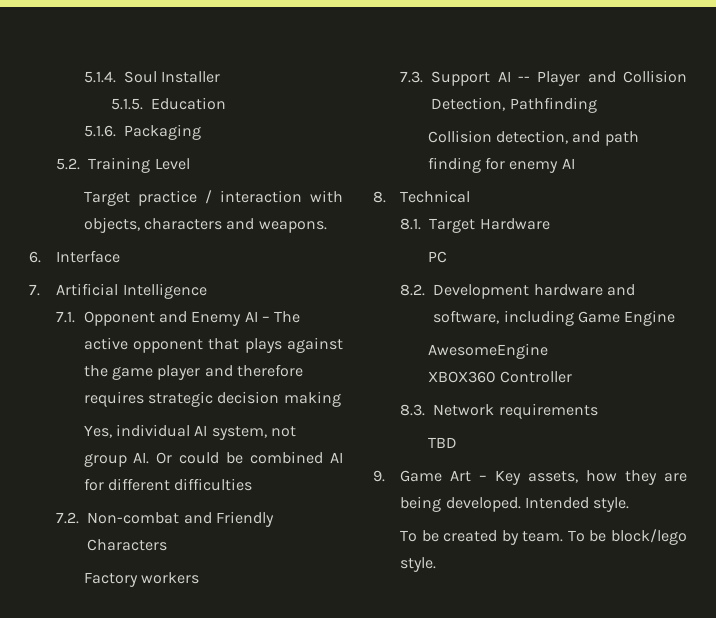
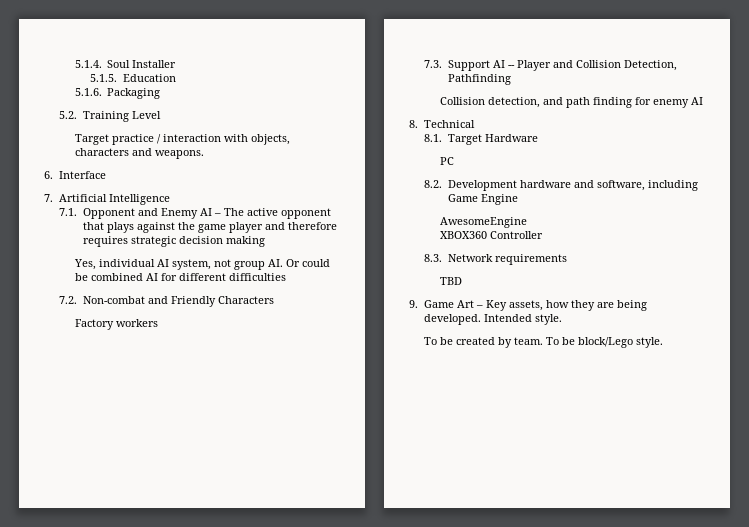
[611,529,687,545] block/lego -> [578,337,634,348] block/Lego

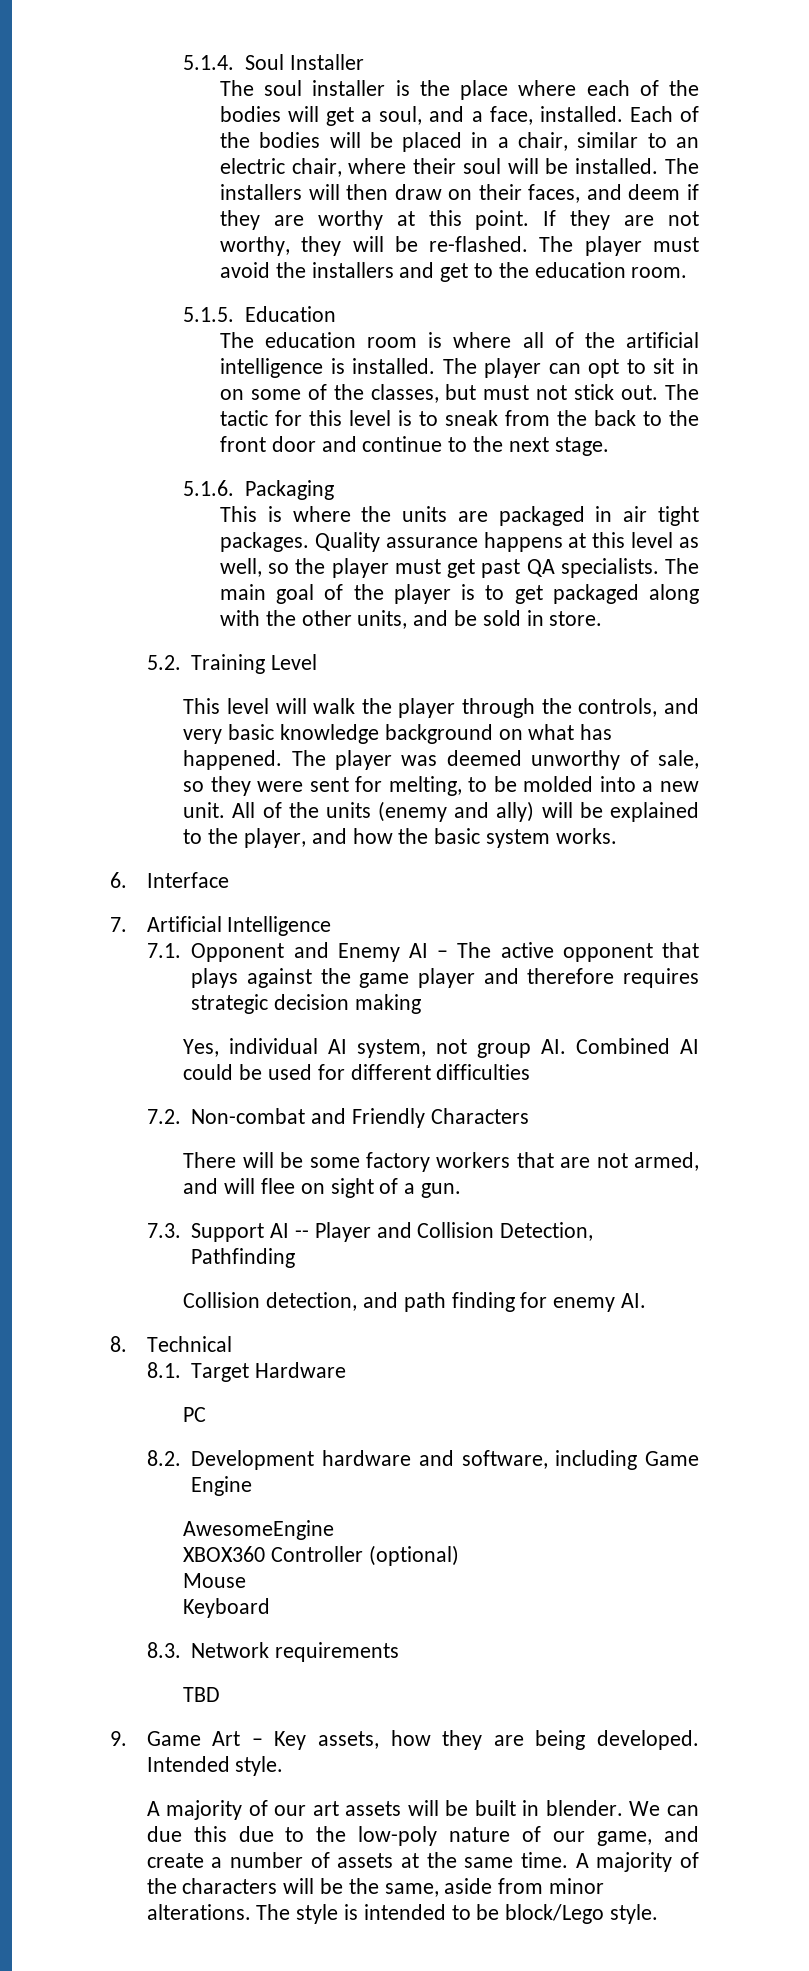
[90,74,176,82] [74,88,161,99] [59,111,161,122] [74,134,290,145] [74,148,204,159] 5.1.5. Education // 5.1.6. Packaging // 5.2. Training Level // Target practice / interaction with objects, characters and weapons. -> [219,80,699,100] [219,106,700,126] [219,132,699,152] [219,158,699,177] [219,184,699,203] [219,210,700,230] [219,236,700,256] [219,262,688,282] [183,306,337,322] [219,332,699,348] [219,358,699,378] [219,384,699,403] [219,410,699,426] [219,436,609,456] [183,480,335,500] [219,506,699,526] [219,532,699,552] [219,558,699,578] [219,584,699,604] [219,610,603,629] [146,654,318,674] [183,698,699,718] [183,724,613,744] [183,750,699,770] [183,776,699,796] [183,801,699,822] [183,828,617,848] The soul installer is the place where each of the bodies will get a soul, and a face, installed. Each of the bodies will be placed in a chair, similar to an electric chair, where their soul will be installed. The installers will then draw on their faces, and deem if they are worthy at this point. If they are not worthy, they will be re-flashed. The player must avoid the installers and get to the education room. // 5.1.5. Education // The education room is where all of the artificial intelligence is installed. The player can opt to sit in on some of the classes, but must not stick out. The tactic for this level is to sneak from the back to the front door and continue to the next stage. // 5.1.6. Packaging // This is where the units are packaged in air tight packages. Quality assurance happens at this level as well, so the player must get past QA specialists. The main goal of the player is to get packaged along with the other units, and be sold in store. // 5.2. Training Level // This level will walk the player through the controls, and very basic knowledge background on what has happened. The player was deemed unworthy of sale, so they were sent for melting, to be molded into a new unit. All of the units (enemy and ally) will be explained to the player, and how the basic system works.
[285,259,330,267] [74,273,158,281] Or could be combined AI -> [576,1038,700,1054] [183,1064,312,1080] Combined AI could be used
[74,319,158,330] Factory workers -> [183,1152,700,1172] [183,1178,461,1198] There will be some factory workers that are not armed, and will flee on sight of a gun.
[690,97,703,105] AI -> [620,1293,646,1308] AI.
(543, 235) none -> [368,1545,459,1566] [183,1573,247,1588] [183,1598,271,1618] (optional) // Mouse // Keyboard
[424,337,560,348] To be created by team. To -> [146,1800,700,1820] [146,1826,699,1846] [146,1852,699,1872] [146,1878,605,1897] [146,1904,471,1924] A majority of our art assets will be built in blender. We can due this due to the low-poly nature of our game, and create a number of assets at the same time. A majority of the characters will be the same, aside from minor alterations. The style is intended to

